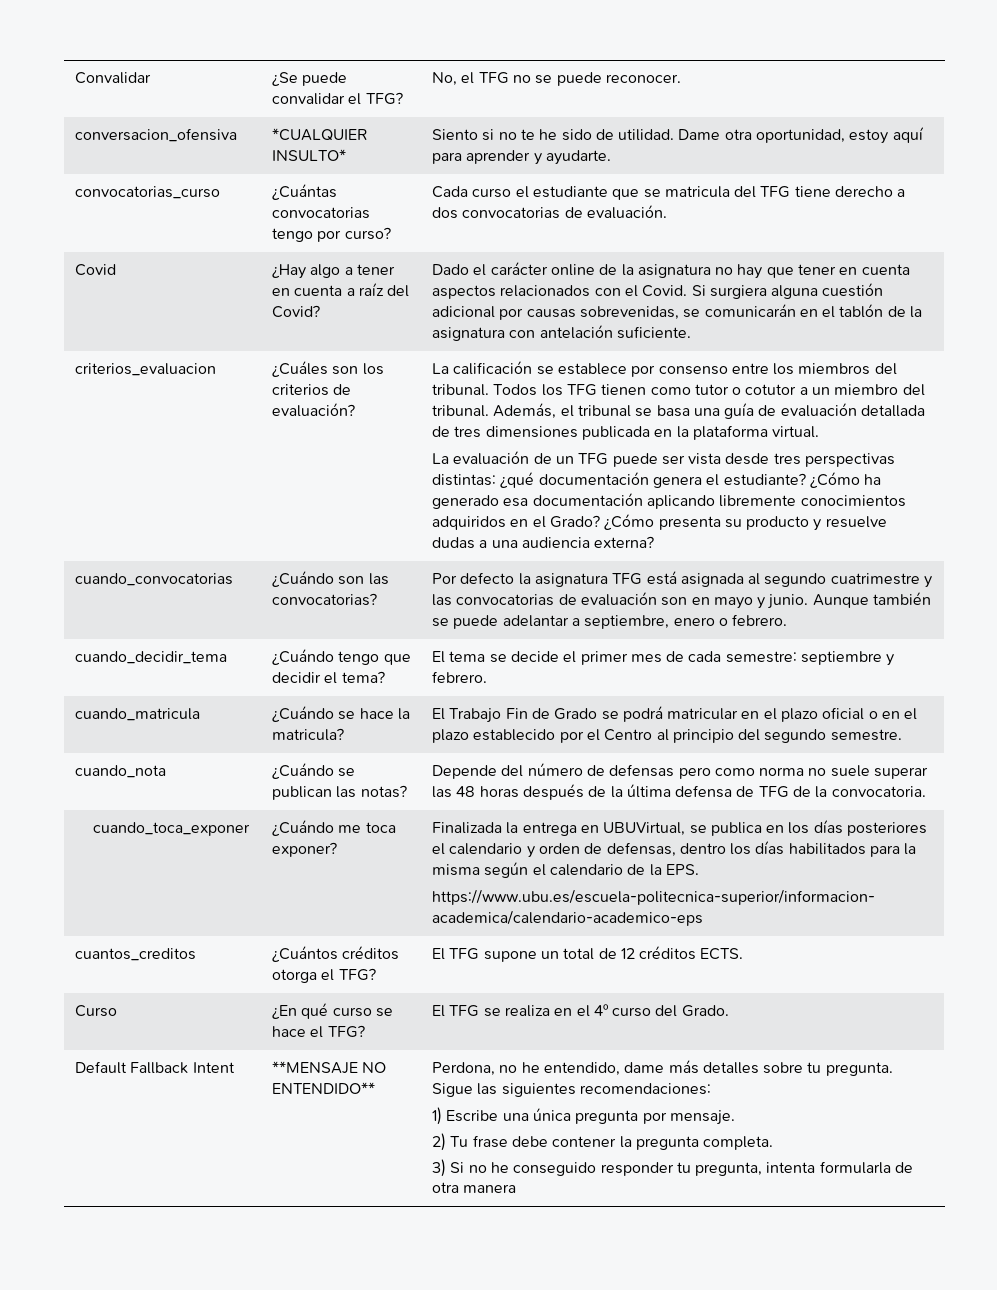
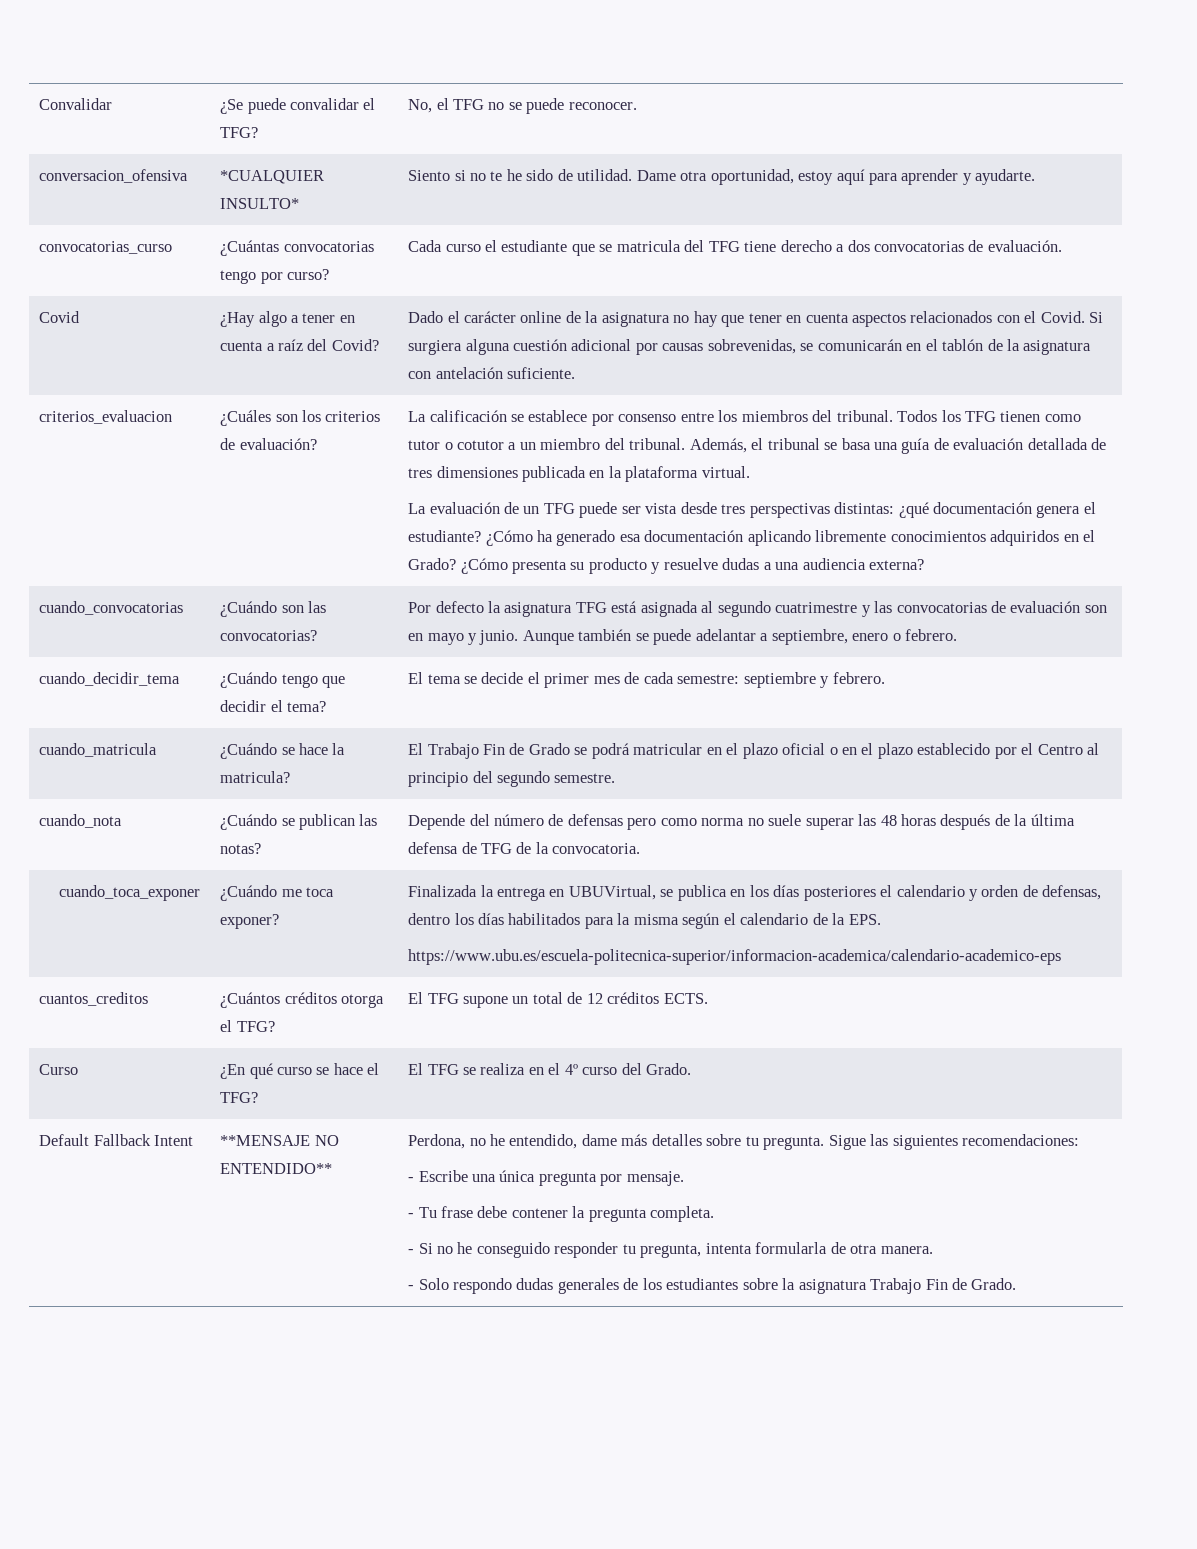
[431,1107,442,1125] 1) -> [408,1177,415,1182] -
[431,1133,446,1151] 2) -> [408,1213,415,1218] -
[431,1159,446,1177] 3) -> [408,1249,415,1254] -
[463,1184,517,1193] manera -> [880,1246,933,1254] [408,1278,1017,1294] manera. // - Solo respondo dudas generales de los estudiantes sobre la asignatura Trabajo Fin de Grado.

